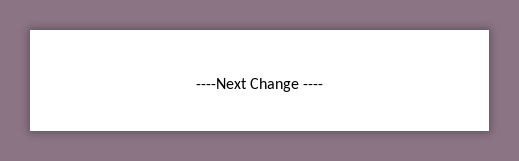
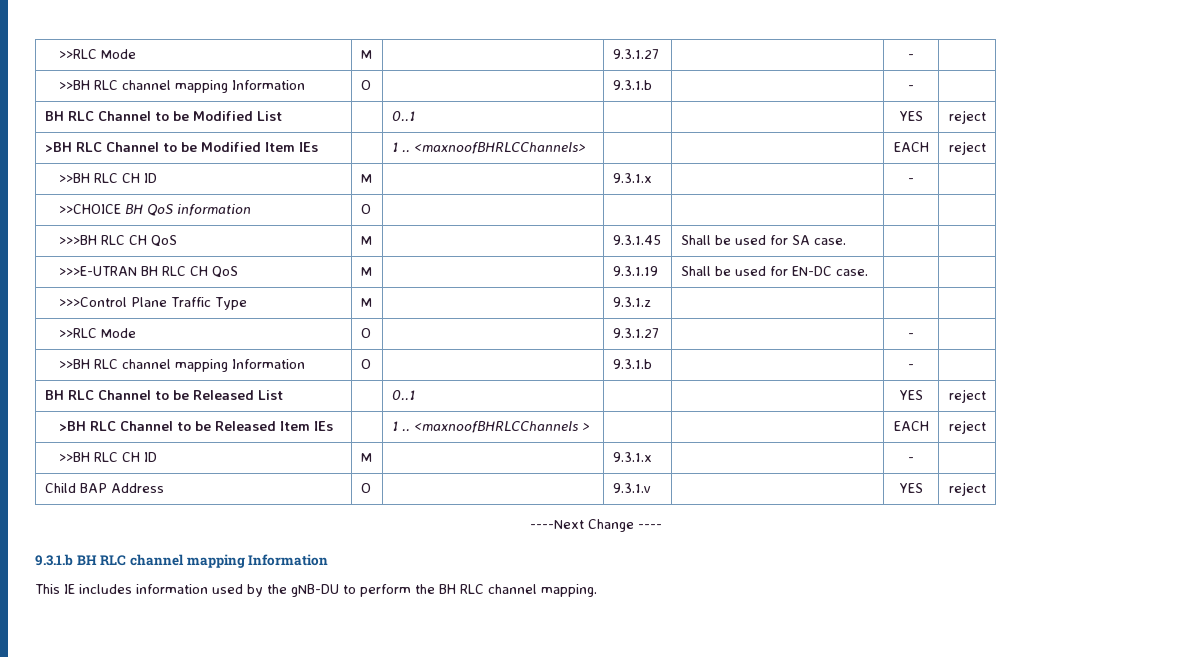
[195,78,324,92] ----Next Change ---- -> [58,49,136,59] [360,50,372,59] [612,49,659,59] [908,54,914,59] [58,80,305,93] [360,80,371,90] [612,80,652,90] [908,85,914,90] [44,111,282,121] [391,111,415,122] [899,111,923,121] [948,110,986,124] [44,142,318,152] [391,142,586,154] [893,142,929,152] [948,141,986,155] [58,173,157,183] [360,174,372,183] [612,173,652,183] [908,178,914,183] [58,204,251,216] [360,204,371,214] [58,235,177,247] [360,236,372,245] [612,235,661,245] [680,235,846,245] [58,266,238,278] [360,267,372,276] [612,266,658,276] [680,266,868,276] [58,297,247,310] [360,298,372,307] [612,297,651,307] [58,328,136,338] [360,328,371,338] [612,328,659,338] [908,333,914,338] [58,359,305,372] [360,359,371,369] [612,359,652,369] [908,364,914,369] [44,390,283,400] [391,390,415,401] [899,390,923,400] [948,389,986,403] [58,421,333,431] [391,421,590,433] [893,421,929,431] [948,420,986,434] [58,452,157,462] [360,453,372,462] [612,452,652,462] [908,457,914,462] [44,483,164,493] [360,483,371,493] [612,483,651,493] [899,483,923,493] [948,482,986,496] [530,519,662,532] [35,554,329,568] [35,584,597,597] >>RLC Mode | M | | 9.3.1.27 | | - | // >>BH RLC channel mapping Information | O | | 9.3.1.b | | - | // BH RLC Channel to be Modified List | | 0..1 | | | YES | reject // >BH RLC Channel to be Modified Item IEs | | 1 .. <maxnoofBHRLCChannels> | | | EACH | reject // >>BH RLC CH ID | M | | 9.3.1.x | | - | // >>CHOICE BH QoS information | O | | | | | // >>>BH RLC CH QoS | M | | 9.3.1.45 | Shall be used for SA case. | | // >>>E-UTRAN BH RLC CH QoS | M | | 9.3.1.19 | Shall be used for EN-DC case. | | // >>>Control Plane Traffic Type | M | | 9.3.1.z | | | // >>RLC Mode | O | | 9.3.1.27 | | - | // >>BH RLC channel mapping Information | O | | 9.3.1.b | | - | // BH RLC Channel to be Released List | | 0..1 | | | YES | reject // >BH RLC Channel to be Released Item IEs | | 1 .. <maxnoofBHRLCChannels > | | | EACH | reject // >>BH RLC CH ID | M | | 9.3.1.x | | - | // Child BAP Address | O | | 9.3.1.v | | YES | reject // ----Next Change ---- // 9.3.1.b BH RLC channel mapping Information // This IE includes information used by the gNB-DU to perform the BH RLC channel mapping.

